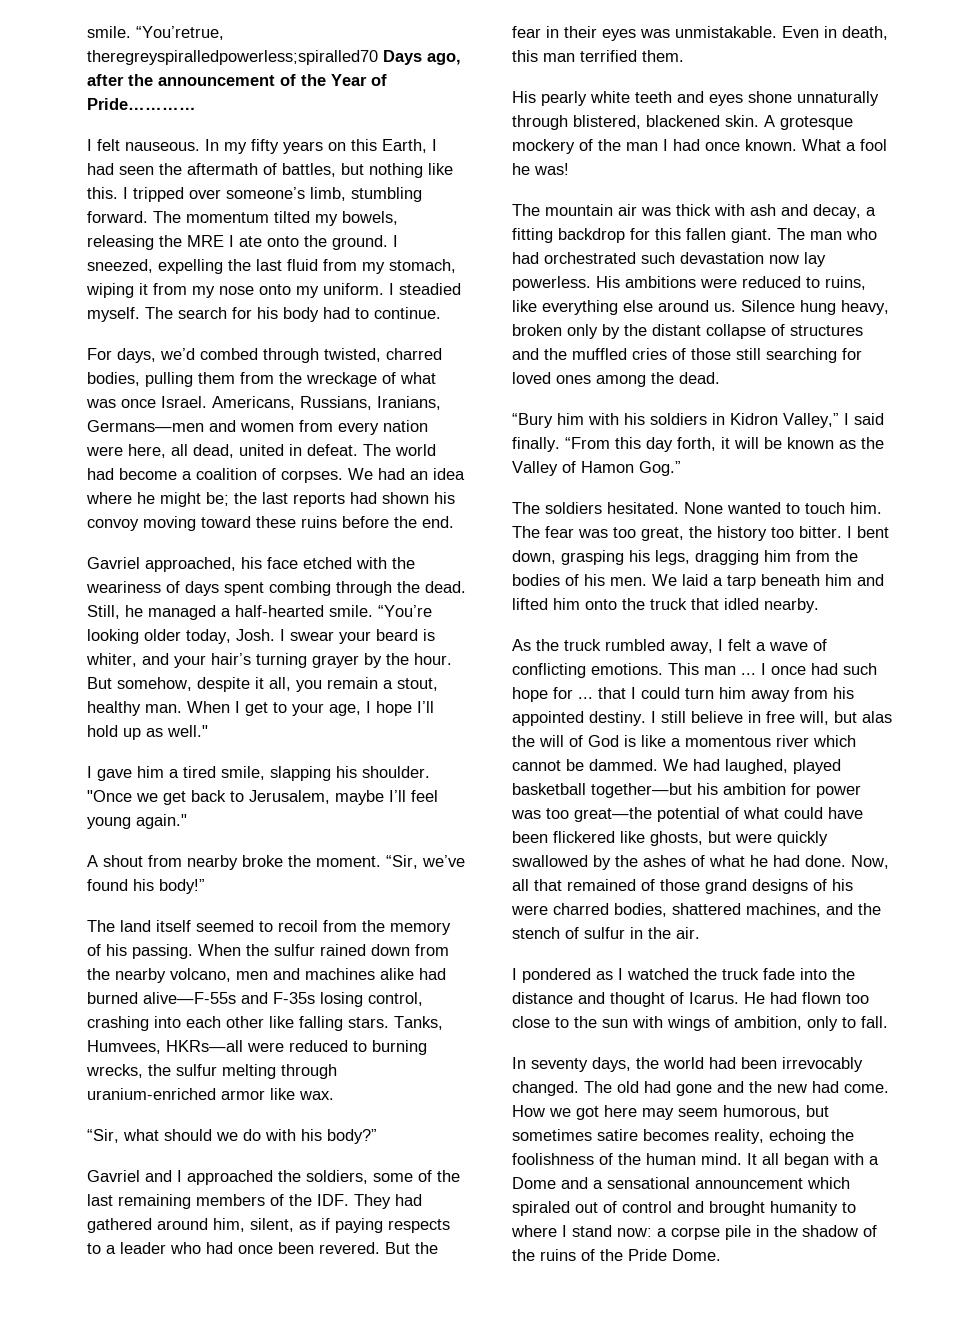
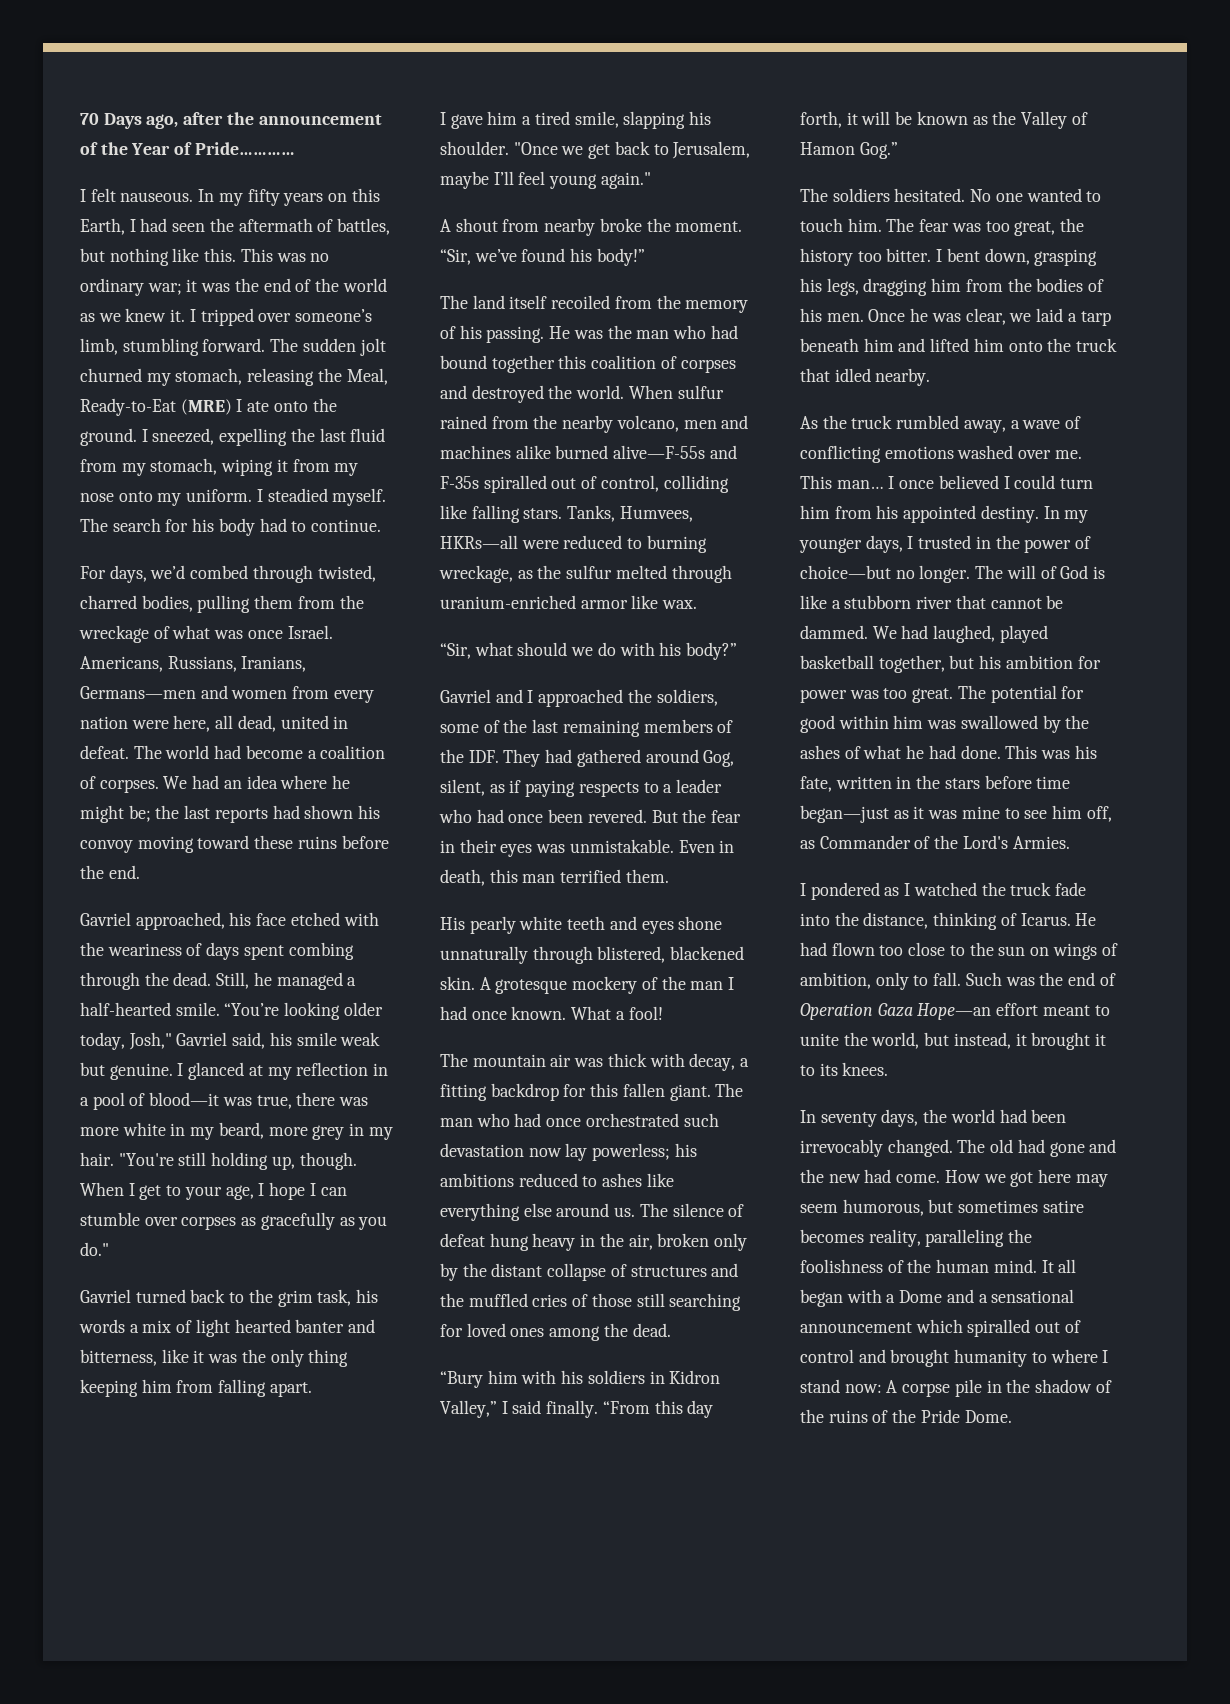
[87,26,224,40] [87,50,378,65] smile. “You’retrue, theregreyspiralledpowerless;spiralled70 -> [80,113,99,125] 70
(118, 193) none -> [240,248,330,262] [80,278,387,296] [80,308,186,322] This was no ordinary war; it was the end of the world as we knew it.
[186,211,398,226] [87,235,224,250] momentum tilted my bowels, releasing the MRE -> [302,338,386,356] [80,368,388,386] [80,398,232,416] sudden jolt churned my stomach, releasing the Meal, Ready-to-Eat (MRE)
[236,629,435,644] [86,653,452,668] [87,677,438,692] [87,701,182,716] Josh. I swear your beard is whiter, and your hair’s turning grayer by the hour. But somehow, despite it all, you remain a stout, healthy man. -> [128,1032,381,1050] [80,1062,389,1080] [80,1092,369,1110] [80,1122,393,1140] [80,1152,357,1170] Josh," Gavriel said, his smile weak but genuine. I glanced at my reflection in a pool of blood—it was true, there was more white in my beard, more grey in my hair. "You're still holding up, though.
[417,701,434,713] [87,725,208,740] I’ll hold up as well." -> [309,1183,347,1196] [80,1212,388,1230] [80,1242,109,1256] [80,1289,379,1307] [79,1319,376,1337] [80,1349,349,1367] [80,1379,312,1397] I can stumble over corpses as gracefully as you do." // Gavriel turned back to the grim task, his words a mix of light hearted banter and bitterness, like it was the only thing keeping him from falling apart.
[196,920,318,932] seemed to recoil -> [551,295,611,309] recoiled
[198,944,269,956] When the -> [549,325,738,339] [440,355,736,373] [440,385,673,403] He was the man who had bound together this coalition of corpses and destroyed the world. When
[371,944,410,956] down -> (487, 422) none
[419,968,446,980] had -> (551, 452) none
[320,992,423,1007] [87,1016,264,1031] losing control, crashing into each other -> [483,475,729,493] spiralled out of control, colliding
[86,1064,276,1079] wrecks, the sulfur melting -> [439,565,667,583] wreckage, as the sulfur melted
[213,1218,245,1232] him, -> [703,750,735,767] Gog,
[860,139,887,151] [512,163,569,175] fool he was! -> [628,1006,663,1020] fool!
[750,204,808,216] ash and -> (685, 1060) none
(539, 258) none -> [546,1118,582,1127] once
[512,276,866,291] powerless. His ambitions were reduced to ruins, -> [592,1143,697,1161] [440,1173,643,1187] powerless; his ambitions reduced to ashes
[741,300,889,315] Silence hung heavy, -> [639,1203,745,1217] [440,1233,653,1251] The silence of defeat hung heavy in the air,
[607,502,723,514] hesitated. None -> [894,188,1023,202] hesitated. No one
[652,574,677,586] We -> [868,308,1032,325] Once he was clear, we
[718,639,751,651] I felt -> (1006, 426) none
[591,663,877,675] [512,687,626,702] emotions. This man ... I once had such hope for ... that -> [884,445,1082,459] [800,475,999,489] emotions washed over me. This man… I once believed
[751,690,790,702] away -> (830, 512) none
[651,711,892,725] [512,735,535,747] I still believe in free will, but alas the -> [1043,506,1089,523] [799,535,1092,553] [800,565,1004,583] In my younger days, I trusted in the power of choice—but no longer. The
[685,735,856,747] momentous river which -> [844,595,986,609] stubborn river that
[591,783,692,798] together—but -> [878,655,975,673] together, but
[574,807,863,822] [512,831,828,846] great—the potential of what could have been flickered like ghosts, but were quickly -> [912,685,1085,703] [800,715,957,733] great. The potential for good within him was
[851,855,889,869] [512,879,853,894] [511,903,881,917] [512,927,700,939] Now, all that remained of those grand designs of his were charred bodies, shattered machines, and the stench of sulfur in the air. -> [1005,745,1097,759] [800,775,1071,792] [800,805,1112,823] [800,835,1070,849] This was his fate, written in the stars before time began—just as it was mine to see him off, as Commander of the Lord's Armies.
[512,992,665,1007] distance and thought -> [863,912,998,930] distance, thinking
[632,1016,663,1028] with -> [1030,947,1050,956] on
(888, 1022) none -> [965,972,1116,986] [800,1003,1110,1020] [800,1032,1107,1050] [800,1062,889,1076] Such was the end of Operation Gaza Hope—an effort meant to unite the world, but instead, it brought it to its knees.
[769,1129,826,1144] echoing -> [925,1229,1005,1247] paralleling
[512,1201,570,1216] spiraled -> [967,1319,1031,1337] spiralled
[657,1228,667,1237] a -> [886,1380,898,1393] A

